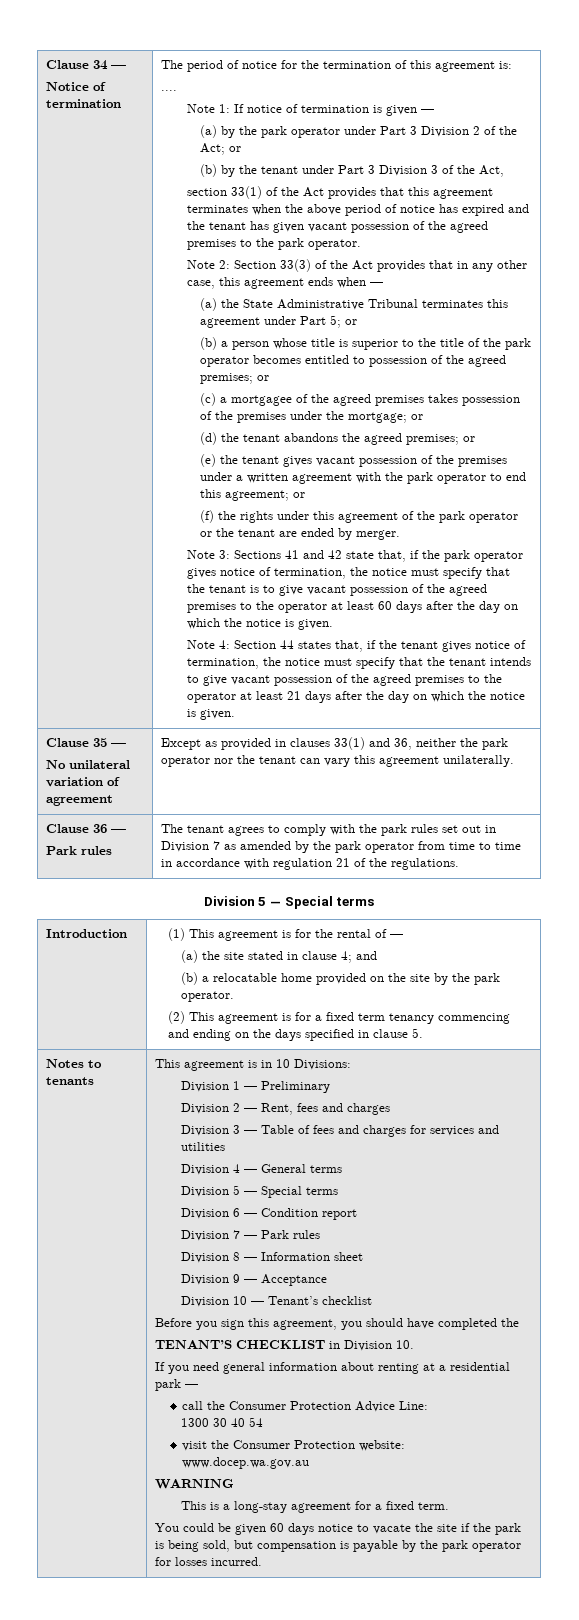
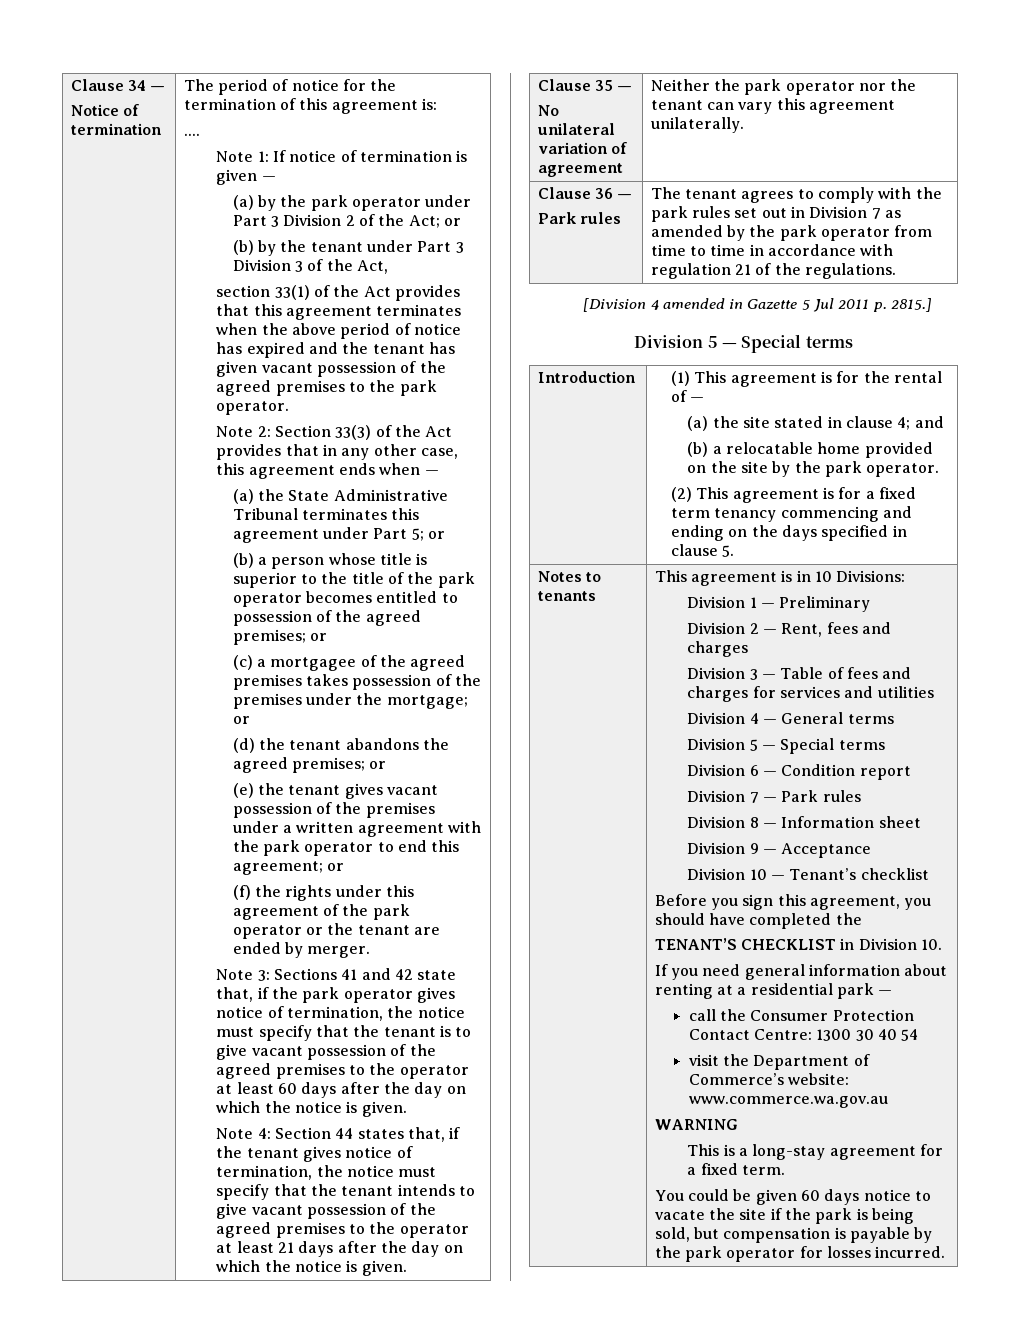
[161,737,457,750] Except as provided in clauses 33(1) and 36, neither -> [650,79,710,91] Neither
(460, 864) none -> [583,298,933,312] // [Division 4 amended in Gazette 5 Jul 2011 p. 2815.]
[355,1401,429,1412] Advice Line: // -> [688,1029,812,1040] Contact Centre:
[233,1440,406,1451] [182,1457,310,1469] Consumer Protection website: www.docep.wa.gov.au -> [753,1054,870,1070] [688,1073,849,1085] [688,1096,888,1108] Department of Commerce’s website: www.commerce.wa.gov.au

